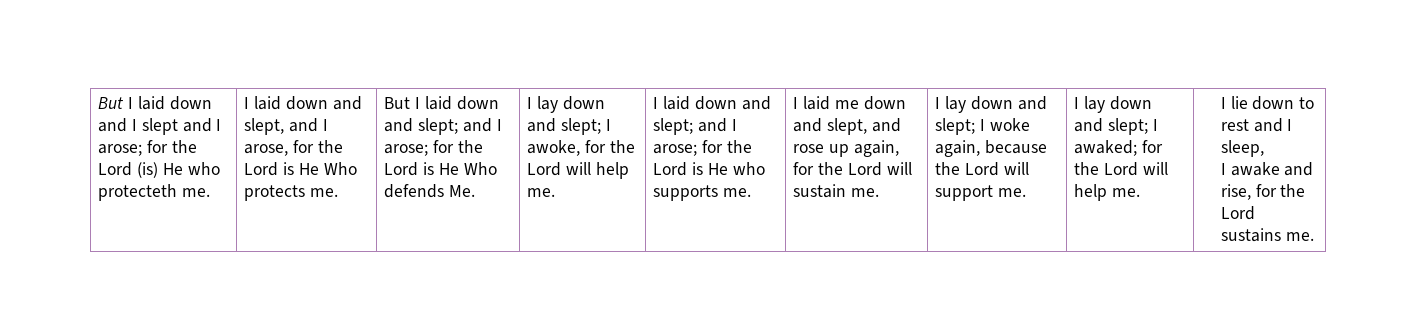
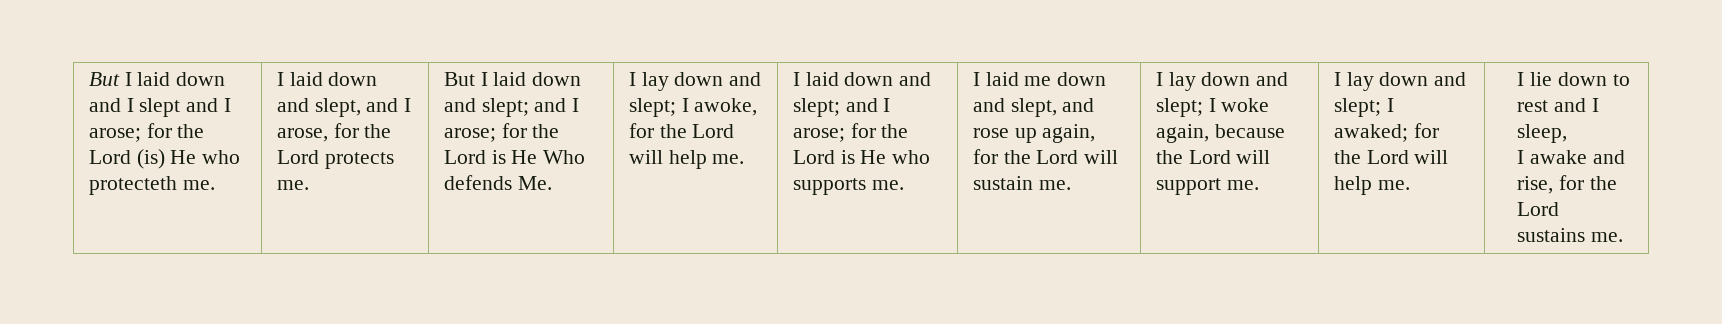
[283,162,357,175] is He Who -> (319, 157) none

